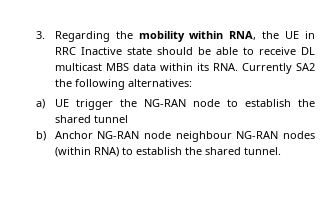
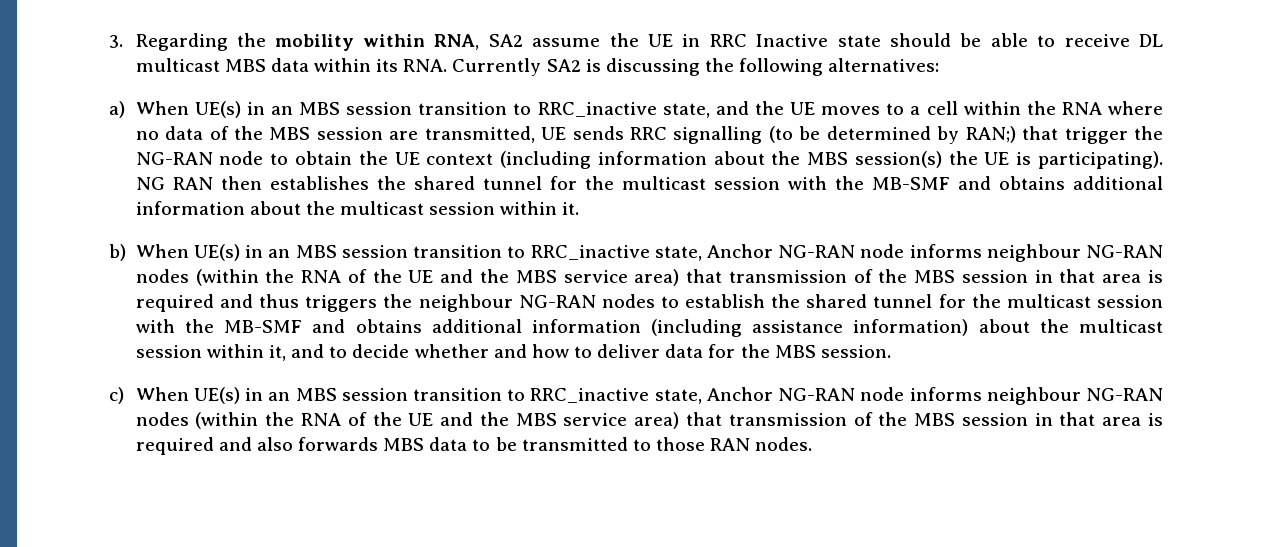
(257, 35) none -> [488,34,601,47] SA2 assume
(316, 67) none -> [585,58,700,76] is discussing
[54,99,69,107] UE -> [135,101,1164,118] [135,126,1059,144] When UE(s) in an MBS session transition to RRC_inactive state, and the UE moves to a cell within the RNA where no data of the MBS session are transmitted, UE sends RRC signalling (to be determined by RAN;) that
[244,99,316,107] [54,115,128,123] [36,131,315,142] [54,147,281,157] establish the shared tunnel // b) Anchor NG-RAN node neighbour NG-RAN nodes (within RNA) to establish the shared tunnel. -> [294,151,1164,169] [135,176,1164,190] [135,201,580,215] [109,244,1163,262] [135,269,1163,286] [135,294,1164,312] [135,319,1163,337] [135,344,891,361] [109,387,1163,405] [135,412,1164,429] [135,437,813,455] obtain the UE context (including information about the MBS session(s) the UE is participating). NG RAN then establishes the shared tunnel for the multicast session with the MB-SMF and obtains additional information about the multicast session within it. // b) When UE(s) in an MBS session transition to RRC_inactive state, Anchor NG-RAN node informs neighbour NG-RAN nodes (within the RNA of the UE and the MBS service area) that transmission of the MBS session in that area is required and thus triggers the neighbour NG-RAN nodes to establish the shared tunnel for the multicast session with the MB-SMF and obtains additional information (including assistance information) about the multicast session within it, and to decide whether and how to deliver data for the MBS session. // c) When UE(s) in an MBS session transition to RRC_inactive state, Anchor NG-RAN node informs neighbour NG-RAN nodes (within the RNA of the UE and the MBS service area) that transmission of the MBS session in that area is required and also forwards MBS data to be transmitted to those RAN nodes.

